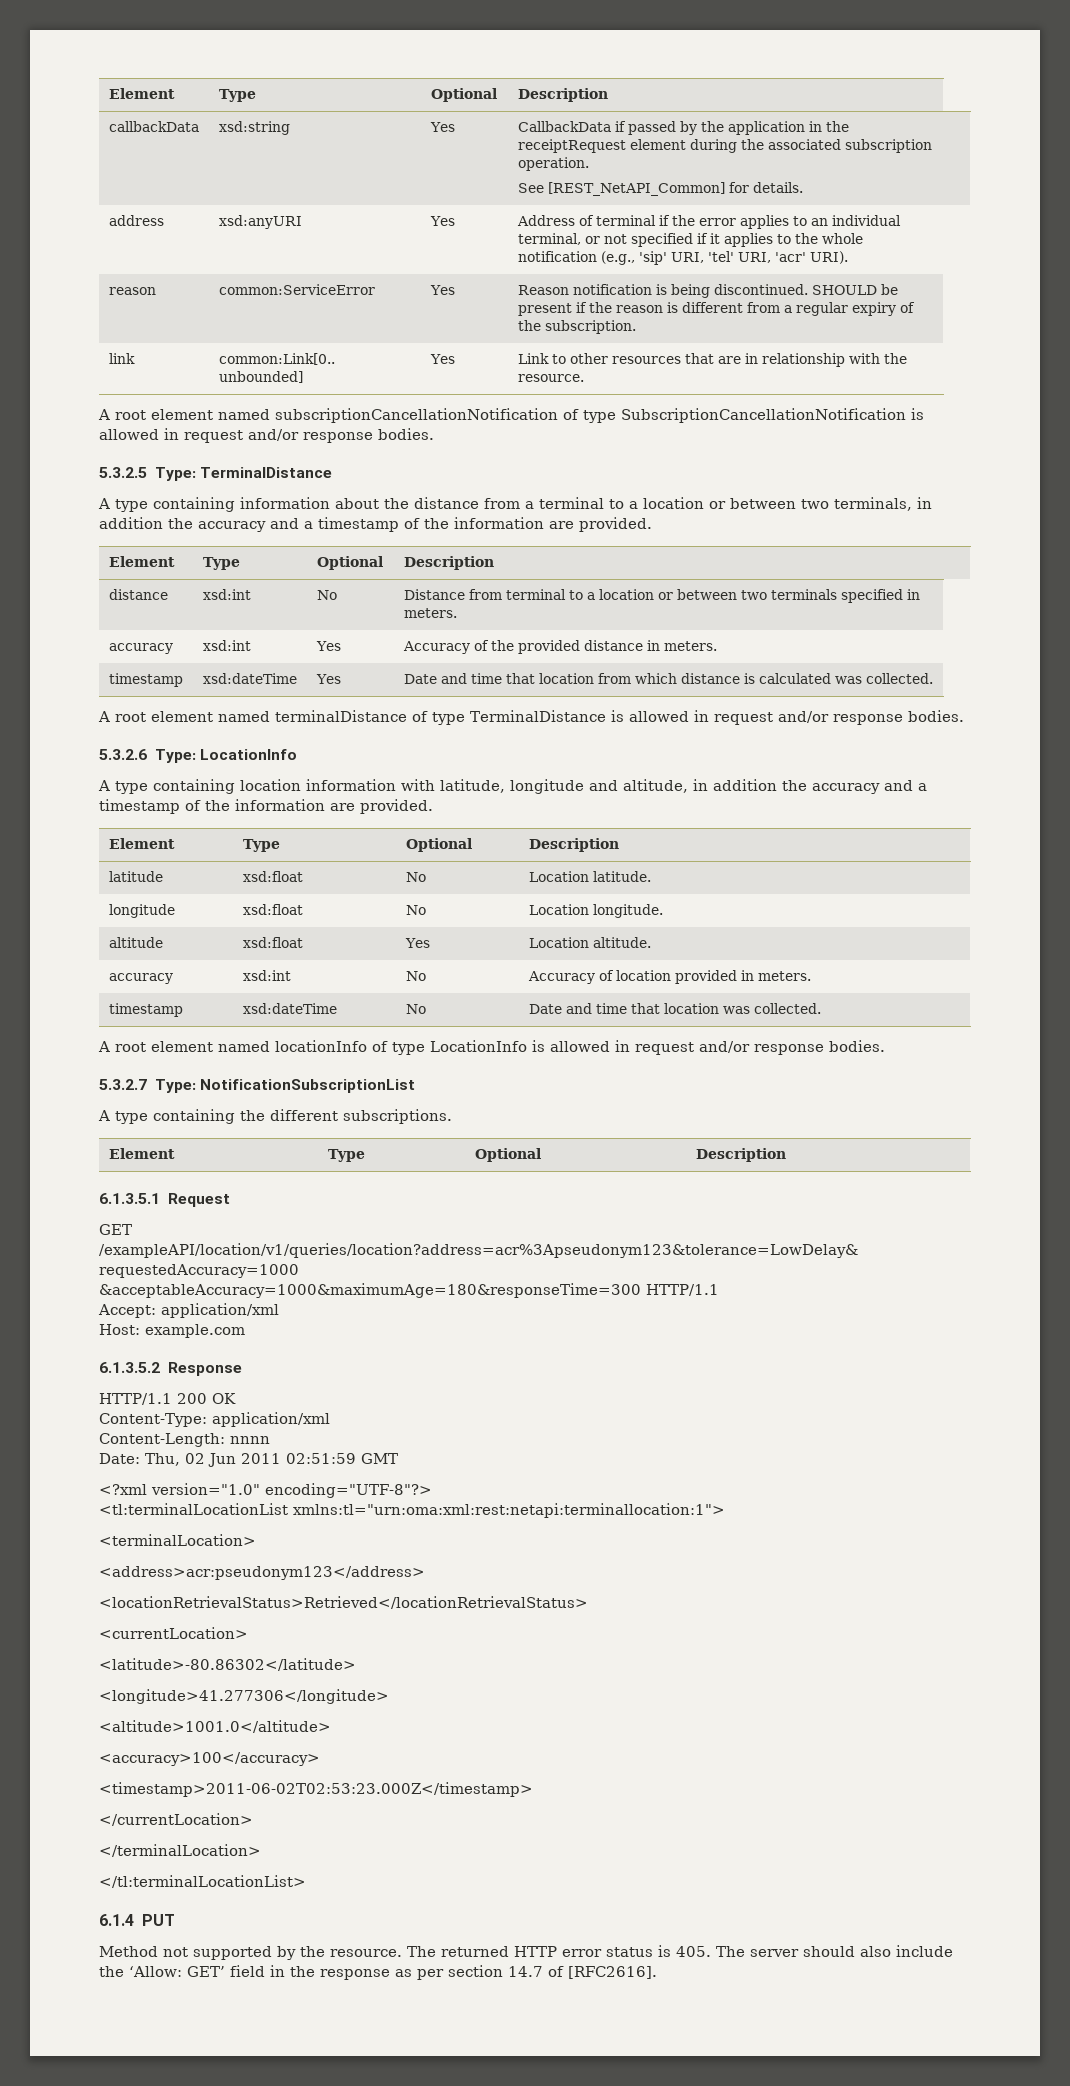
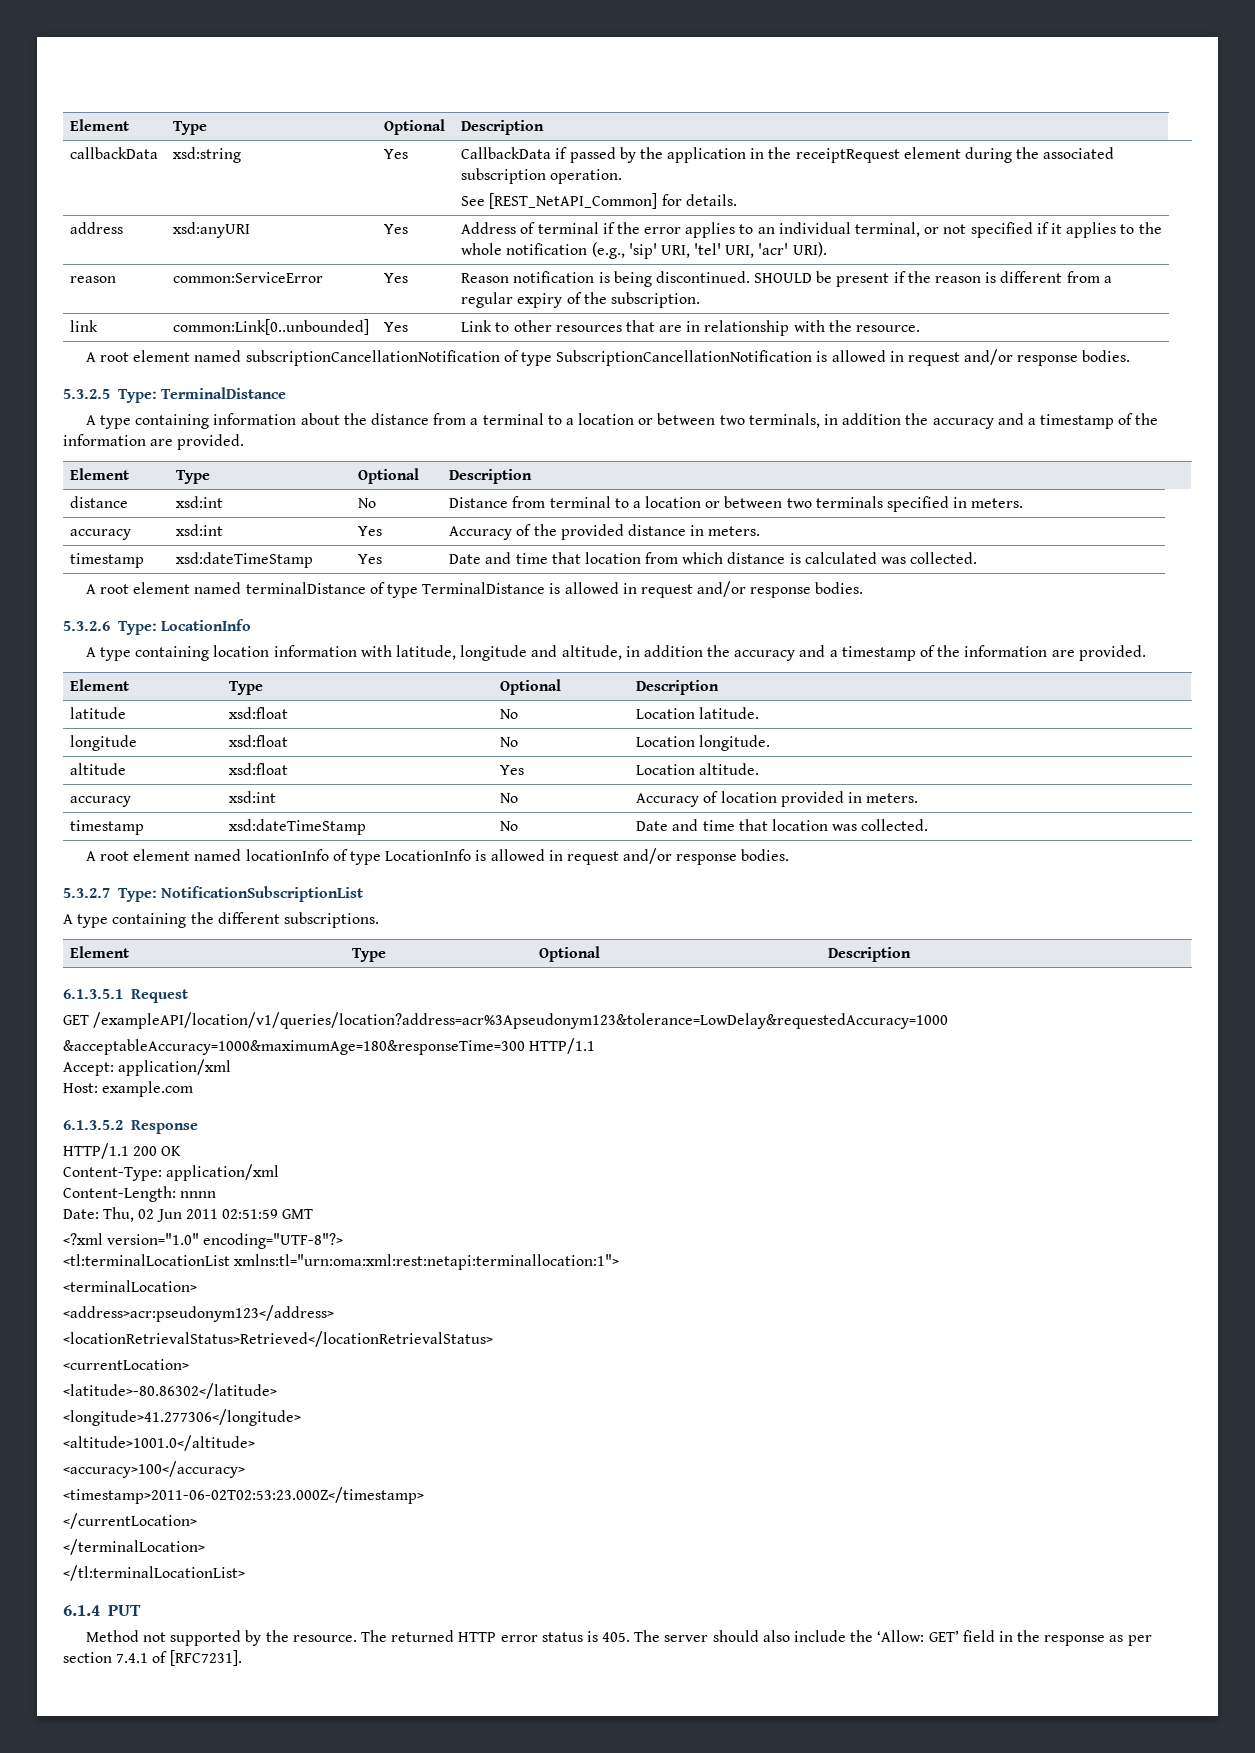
[202,673,297,684] xsd:dateTime -> [176,552,314,568] xsd:dateTimeStamp
[242,1003,337,1014] xsd:dateTime -> [229,819,367,835] xsd:dateTimeStamp
[507,1966,657,1979] 14.7 of [RFC2616]. -> [116,1650,242,1666] 7.4.1 of [RFC7231].

